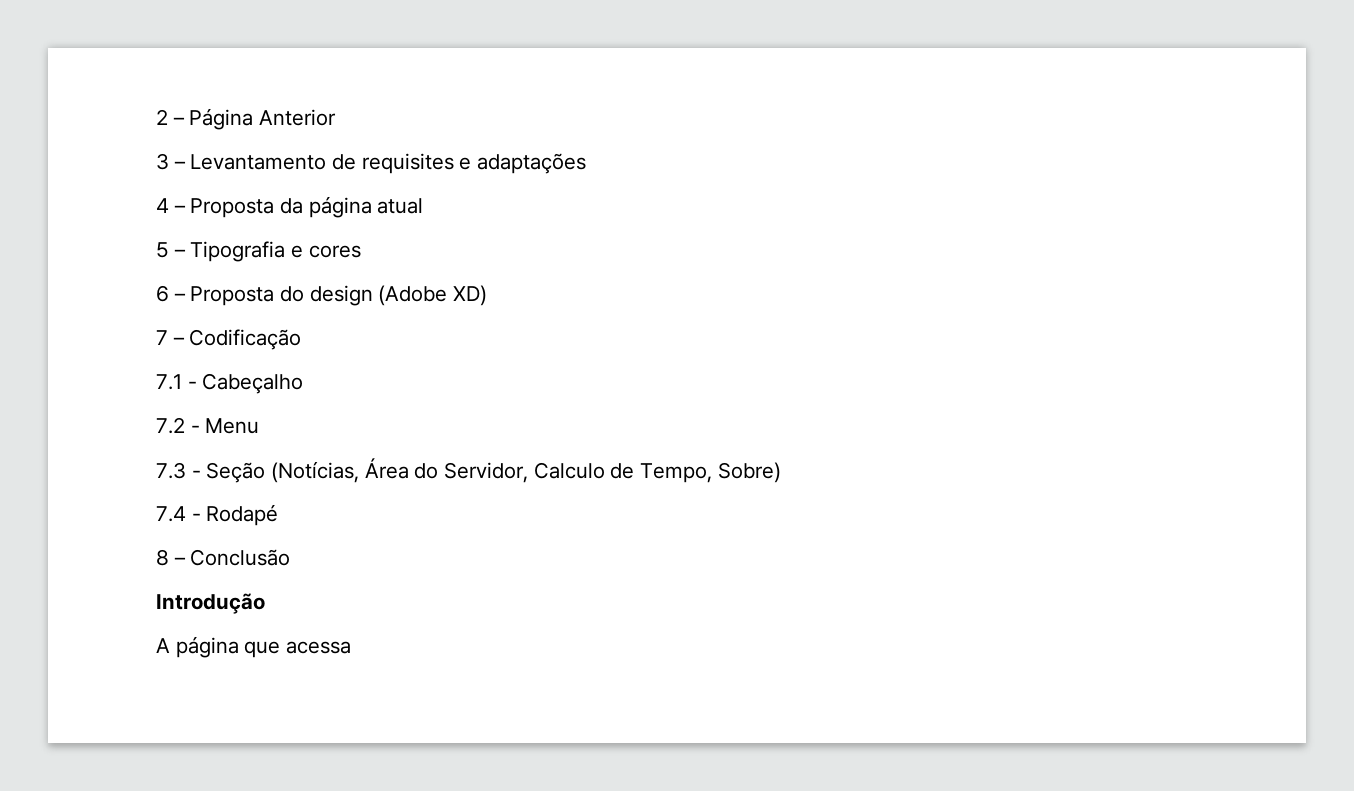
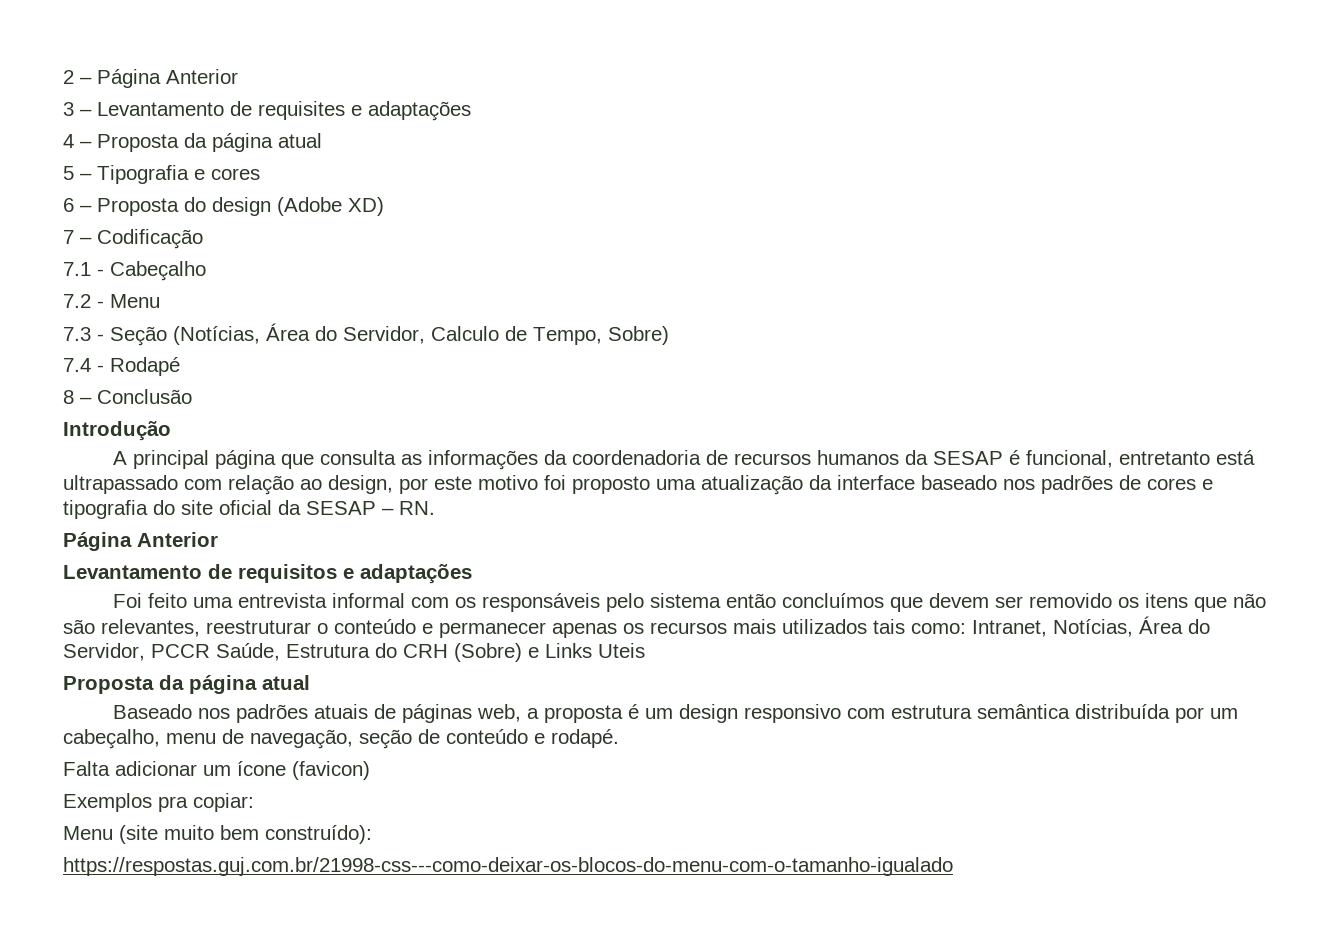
(170, 645) none -> [133,450,210,469] principal
[286,641,352,654] acessa -> [320,450,1256,470] [63,475,1213,495] [63,500,435,519] [63,532,218,551] [63,564,472,584] [113,593,1267,612] [63,616,1210,638] [63,643,645,662] [63,675,310,694] [113,704,1239,723] [63,729,619,749] [63,761,370,780] [63,793,254,812] [63,825,372,844] [63,857,953,876] consulta as informações da coordenadoria de recursos humanos da SESAP é funcional, entretanto está ultrapassado com relação ao design, por este motivo foi proposto uma atualização da interface baseado nos padrões de cores e tipografia do site oficial da SESAP – RN. // Página Anterior // Levantamento de requisitos e adaptações // Foi feito uma entrevista informal com os responsáveis pelo sistema então concluímos que devem ser removido os itens que não são relevantes, reestruturar o conteúdo e permanecer apenas os recursos mais utilizados tais como: Intranet, Notícias, Área do Servidor, PCCR Saúde, Estrutura do CRH (Sobre) e Links Uteis // Proposta da página atual // Baseado nos padrões atuais de páginas web, a proposta é um design responsivo com estrutura semântica distribuída por um cabeçalho, menu de navegação, seção de conteúdo e rodapé. // Falta adicionar um ícone (favicon) // Exemplos pra copiar: // Menu (site muito bem construído): // https://respostas.guj.com.br/21998-css---como-deixar-os-blocos-do-menu-com-o-tamanho-igualado

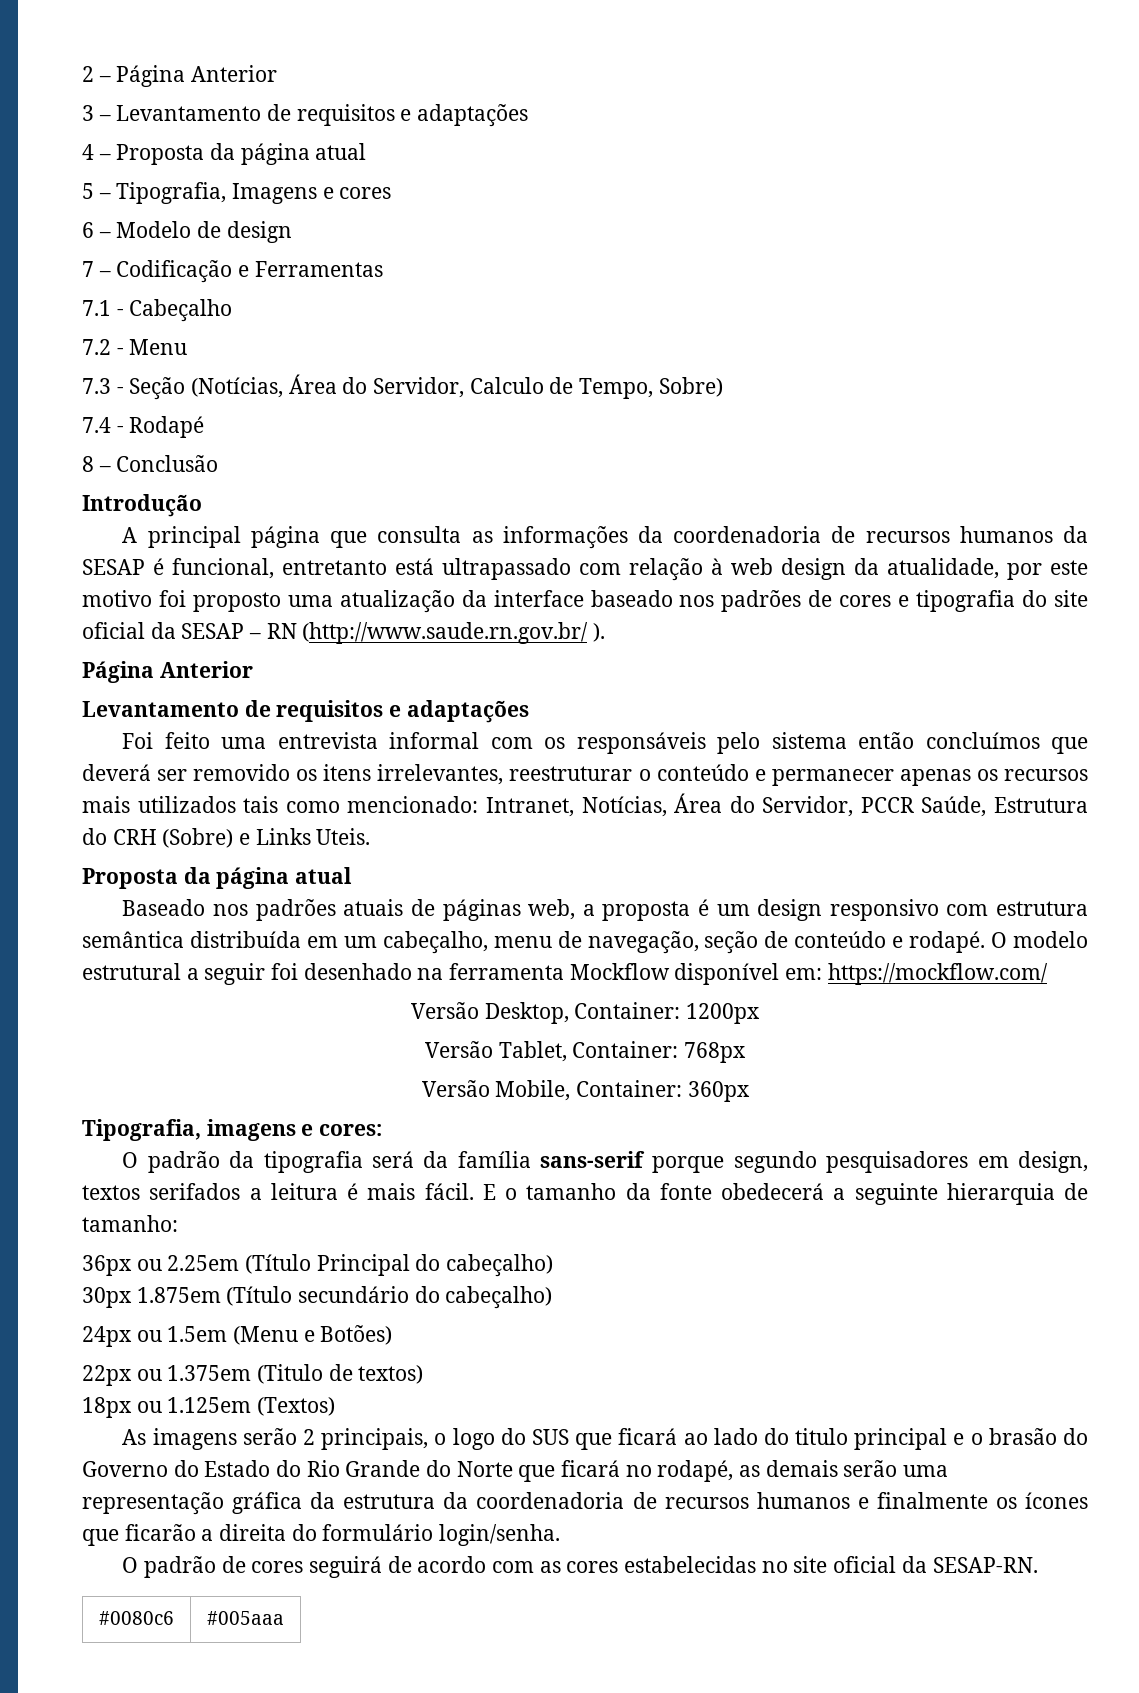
[258,101,345,120] requisites -> [296,104,395,126] requisitos
[97,165,189,184] Tipografia -> [116,182,318,204] Tipografia, Imagens
[97,197,384,216] Proposta do design (Adobe XD) -> [116,221,292,243] Modelo de design
(203, 239) none -> [238,261,383,277] e Ferramentas
[300,475,393,494] ao design, -> [711,558,999,580] à web design da atualidade,
[399,501,435,515] RN. -> [266,622,606,644] RN (http://www.saude.rn.gov.br/ ).
[929,593,990,608] devem -> [82,764,151,781] deverá
[1194,593,1267,612] [63,619,200,637] que não são relevantes, -> [377,764,504,785] irrelevantes,
[911,623,966,634] como: -> [285,796,479,813] como mencionado:
[598,643,645,658] Uteis -> [316,828,371,845] Uteis.
[1175,707,1205,723] por -> [306,936,338,948] em
[63,761,370,780] [63,793,254,812] [63,825,372,844] [63,857,953,876] // Falta adicionar um ícone (favicon) // Exemplos pra copiar: // Menu (site muito bem construído): // https://respostas.guj.com.br/21998-css---como-deixar-os-blocos-do-menu-com-o-tamanho-igualado -> [991,931,1088,948] [82,963,1048,985] [410,1002,761,1024] [424,1041,747,1063] [421,1080,750,1102] [82,1119,383,1141] [122,1151,1089,1173] [82,1183,1088,1205] [82,1215,178,1232] [82,1254,554,1277] [82,1286,553,1309] [82,1325,393,1347] [82,1364,424,1386] [82,1397,336,1418] [122,1428,1088,1450] [82,1460,949,1482] [82,1492,1089,1515] [82,1524,561,1546] [122,1556,1038,1578] [99,1611,174,1625] [207,1611,284,1625] O modelo estrutural a seguir foi desenhado na ferramenta Mockflow disponível em: https://mockflow.com/ // Versão Desktop, Container: 1200px // Versão Tablet, Container: 768px // Versão Mobile, Container: 360px // Tipografia, imagens e cores: // O padrão da tipografia será da família sans-serif porque segundo pesquisadores em design, textos serifados a leitura é mais fácil. E o tamanho da fonte obedecerá a seguinte hierarquia de tamanho: // 36px ou 2.25em (Título Principal do cabeçalho) // 30px 1.875em (Título secundário do cabeçalho) // 24px ou 1.5em (Menu e Botões) // 22px ou 1.375em (Titulo de textos) // 18px ou 1.125em (Textos) // As imagens serão 2 principais, o logo do SUS que ficará ao lado do titulo principal e o brasão do Governo do Estado do Rio Grande do Norte que ficará no rodapé, as demais serão uma representação gráfica da estrutura da coordenadoria de recursos humanos e finalmente os ícones que ficarão a direita do formulário login/senha. // O padrão de cores seguirá de acordo com as cores estabelecidas no site oficial da SESAP-RN. // #0080c6 | #005aaa

